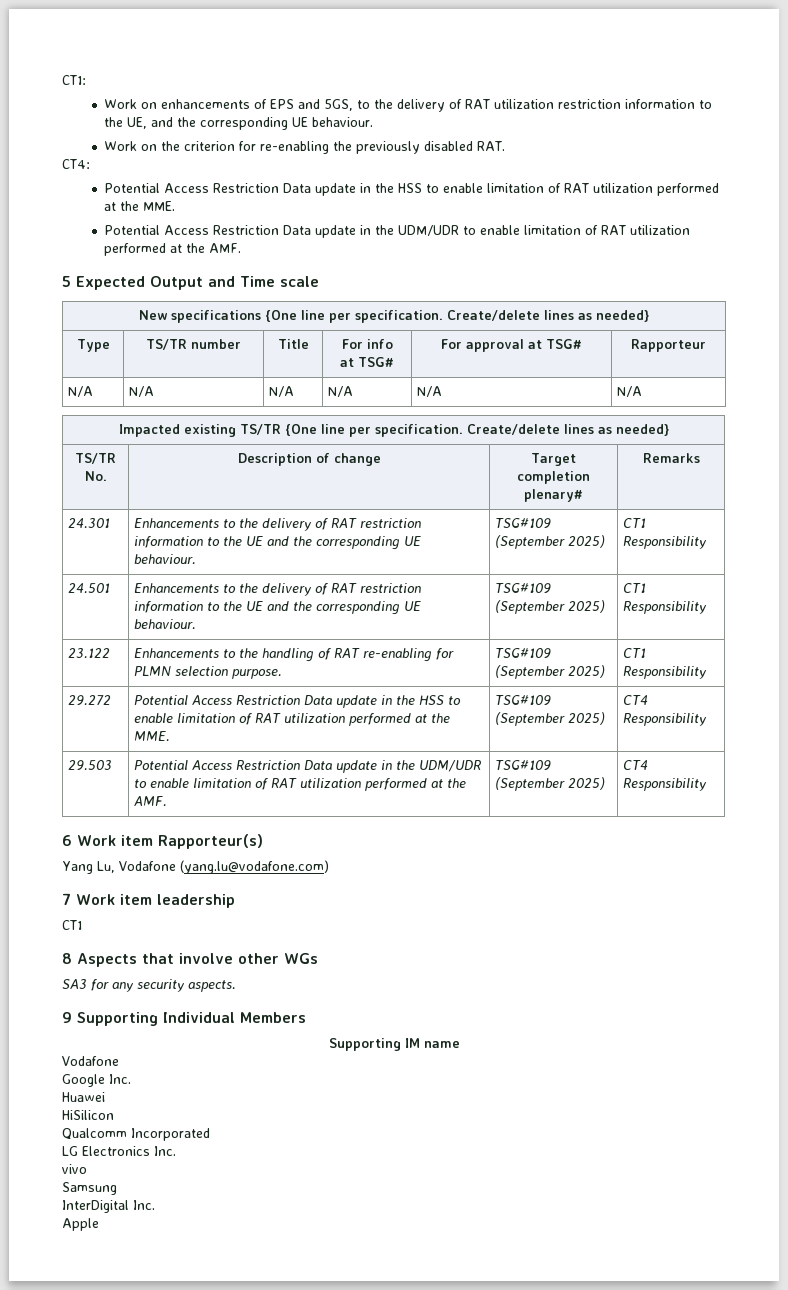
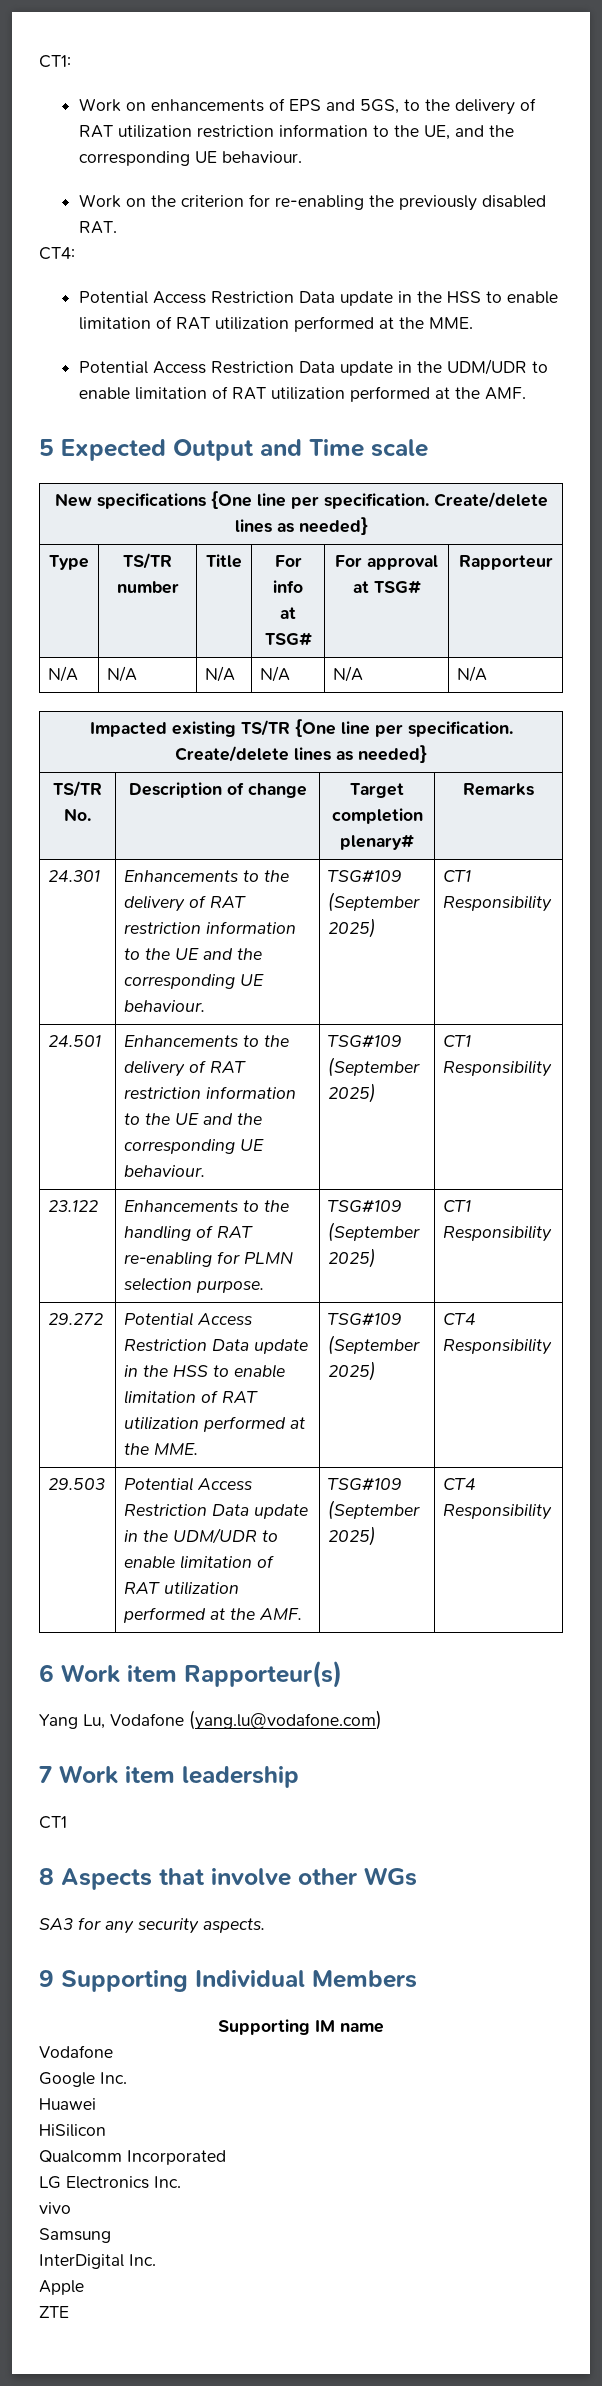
(99, 1224) none -> [39,2306,69,2318] // ZTE

